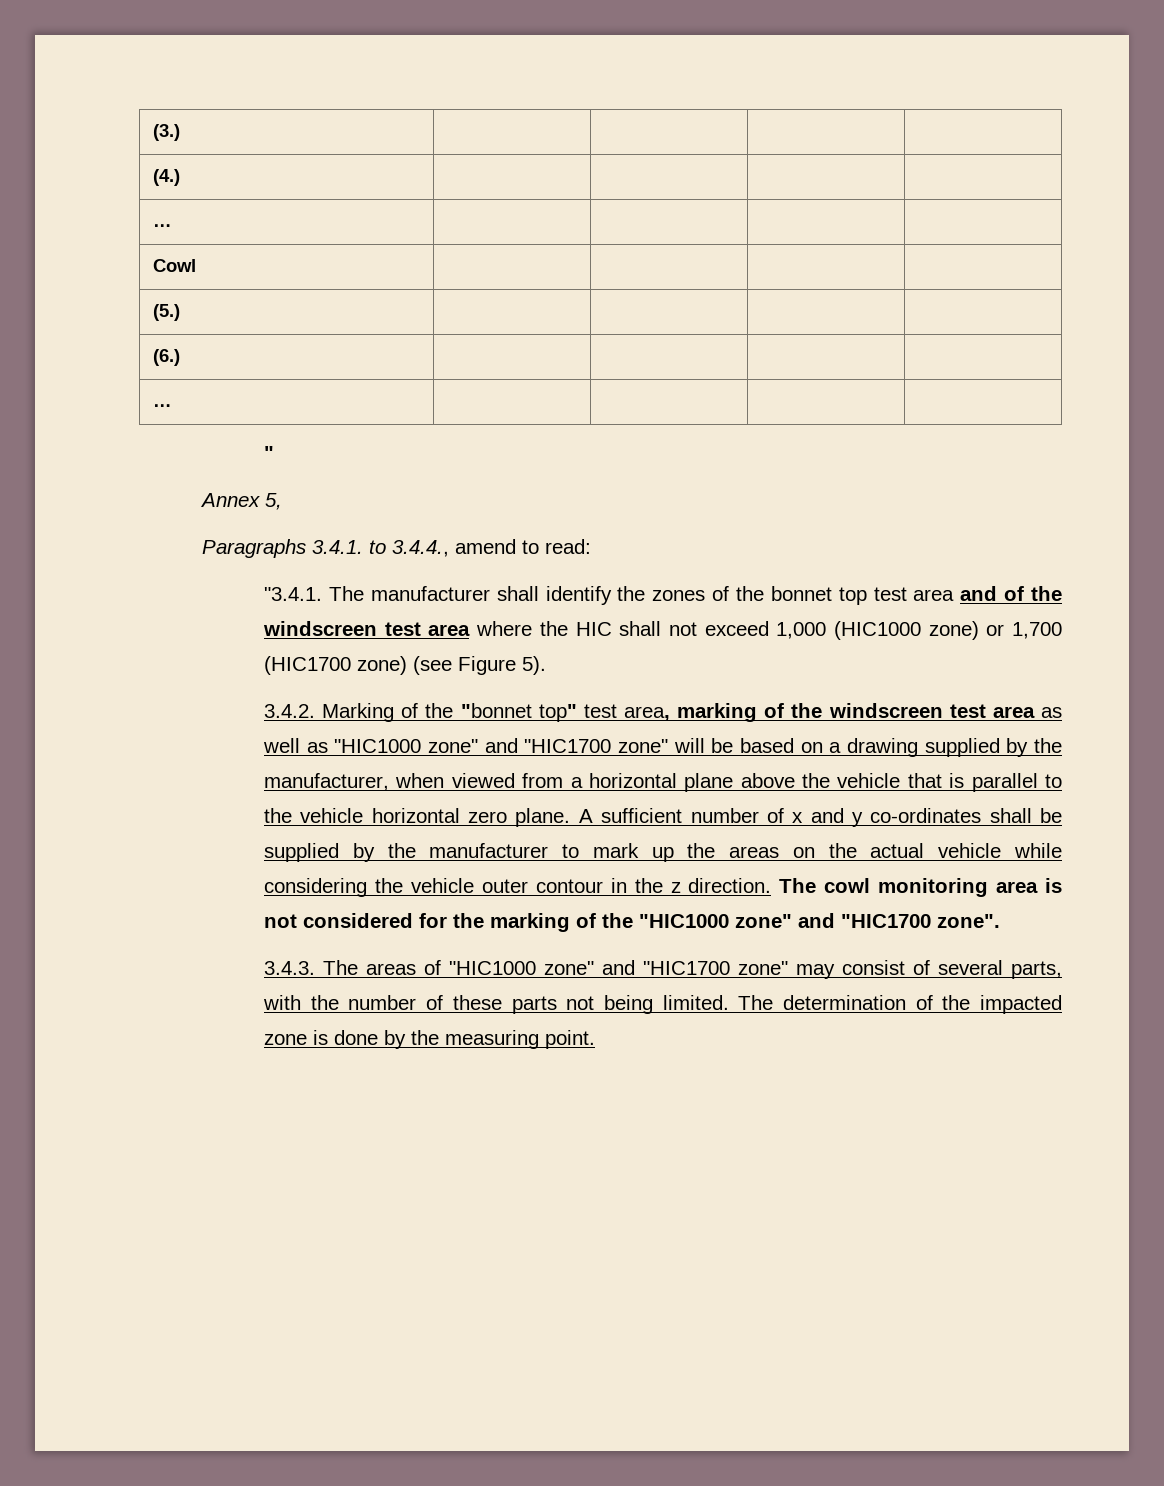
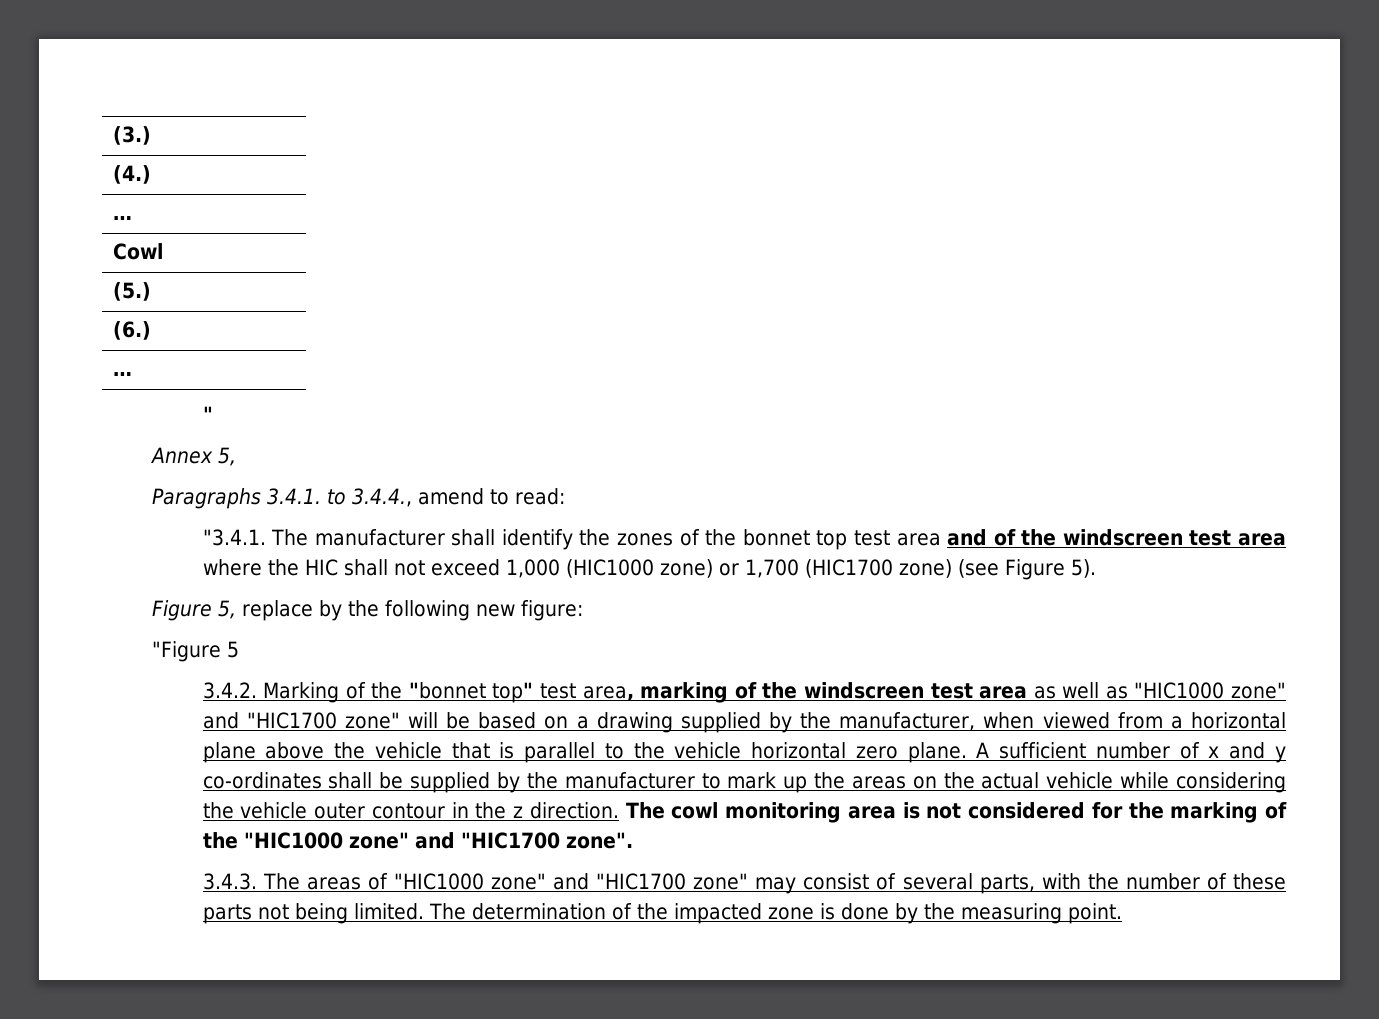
(547, 665) none -> [152,600,584,621] [152,641,240,662] // Figure 5, replace by the following new figure: // "Figure 5

